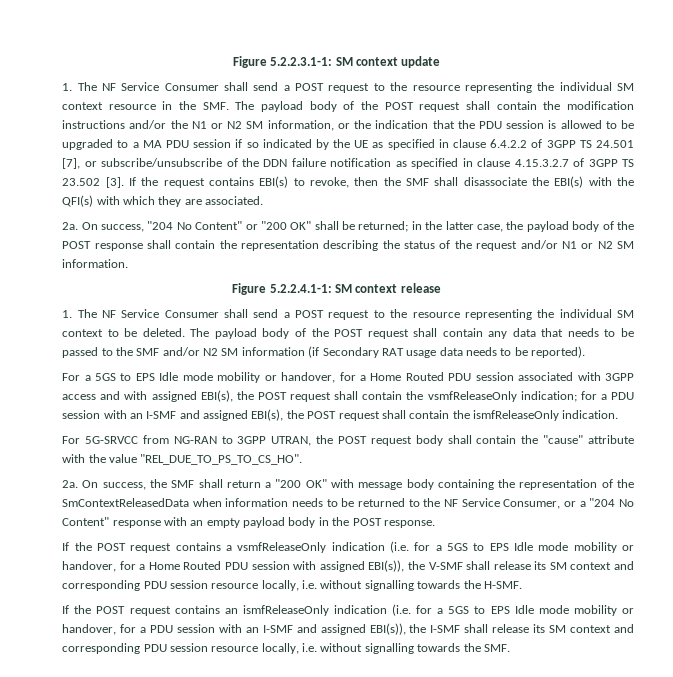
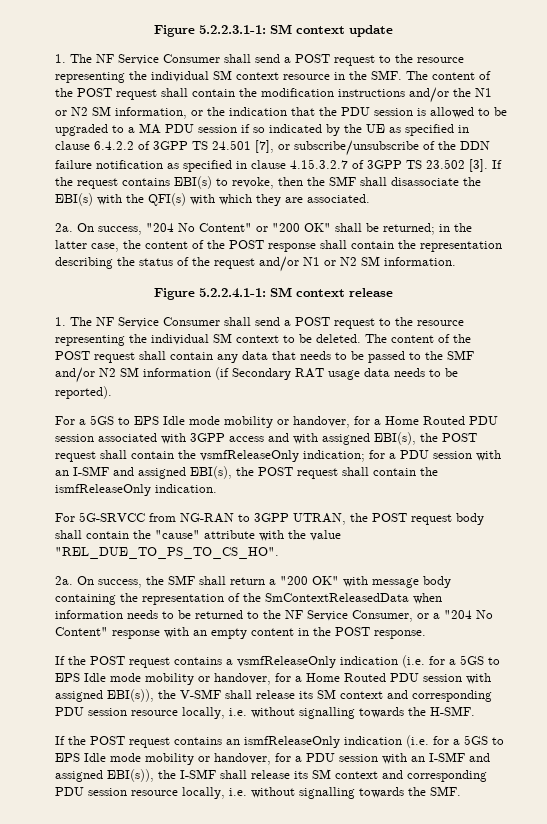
[261,101,337,112] payload body -> [431,72,475,80] content
[526,221,600,232] payload body -> [144,241,188,249] content
[214,328,290,339] payload body -> [390,335,434,343] content
[243,517,316,528] payload body -> [250,628,294,636] content

